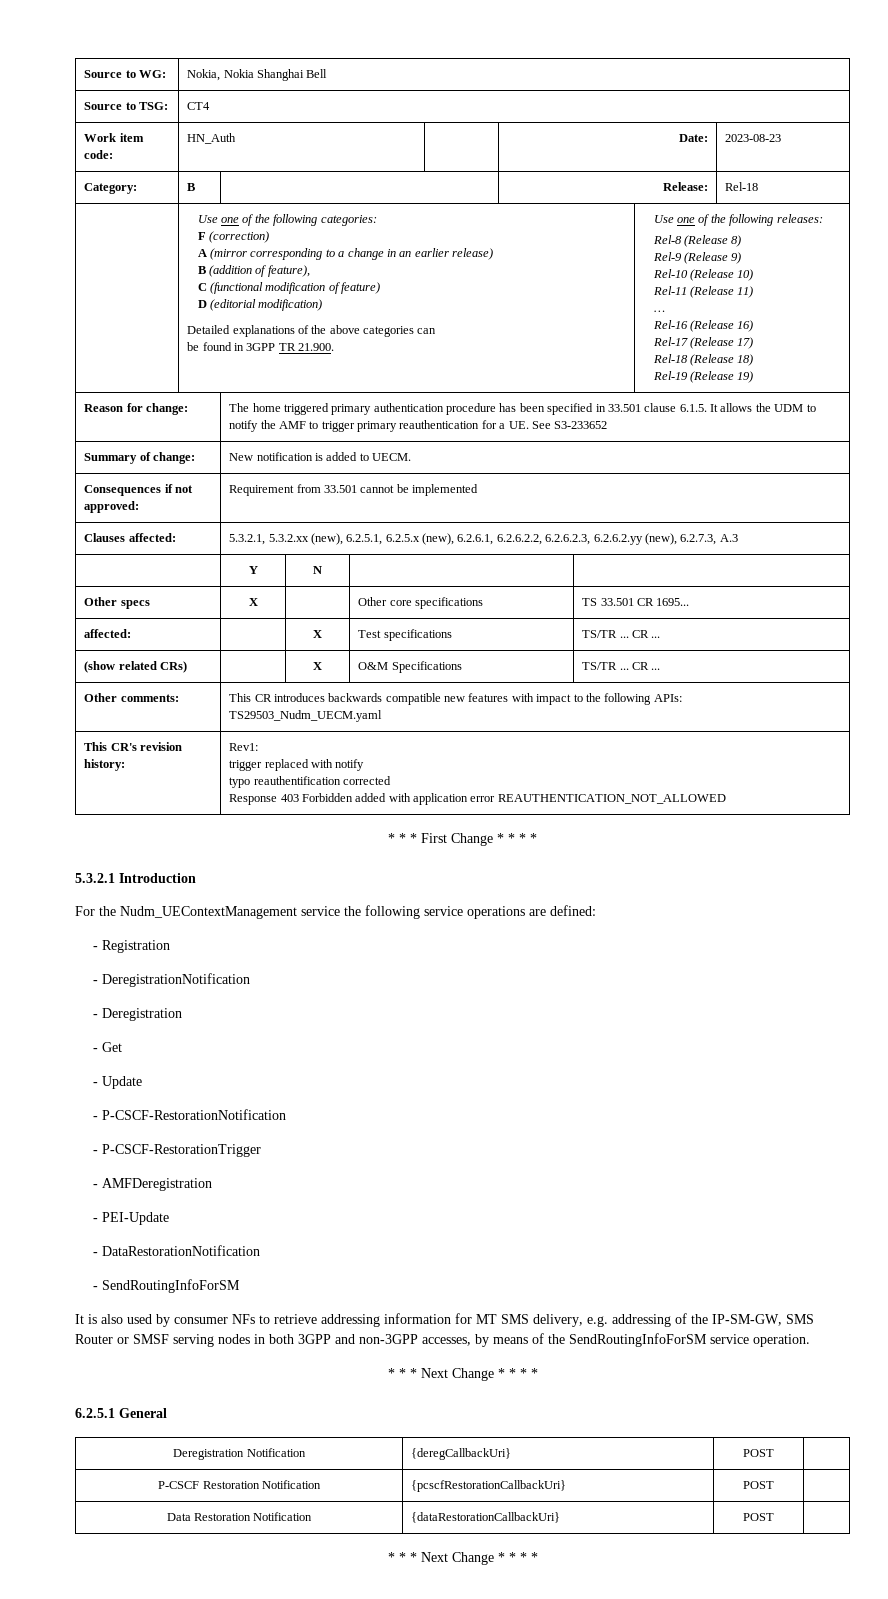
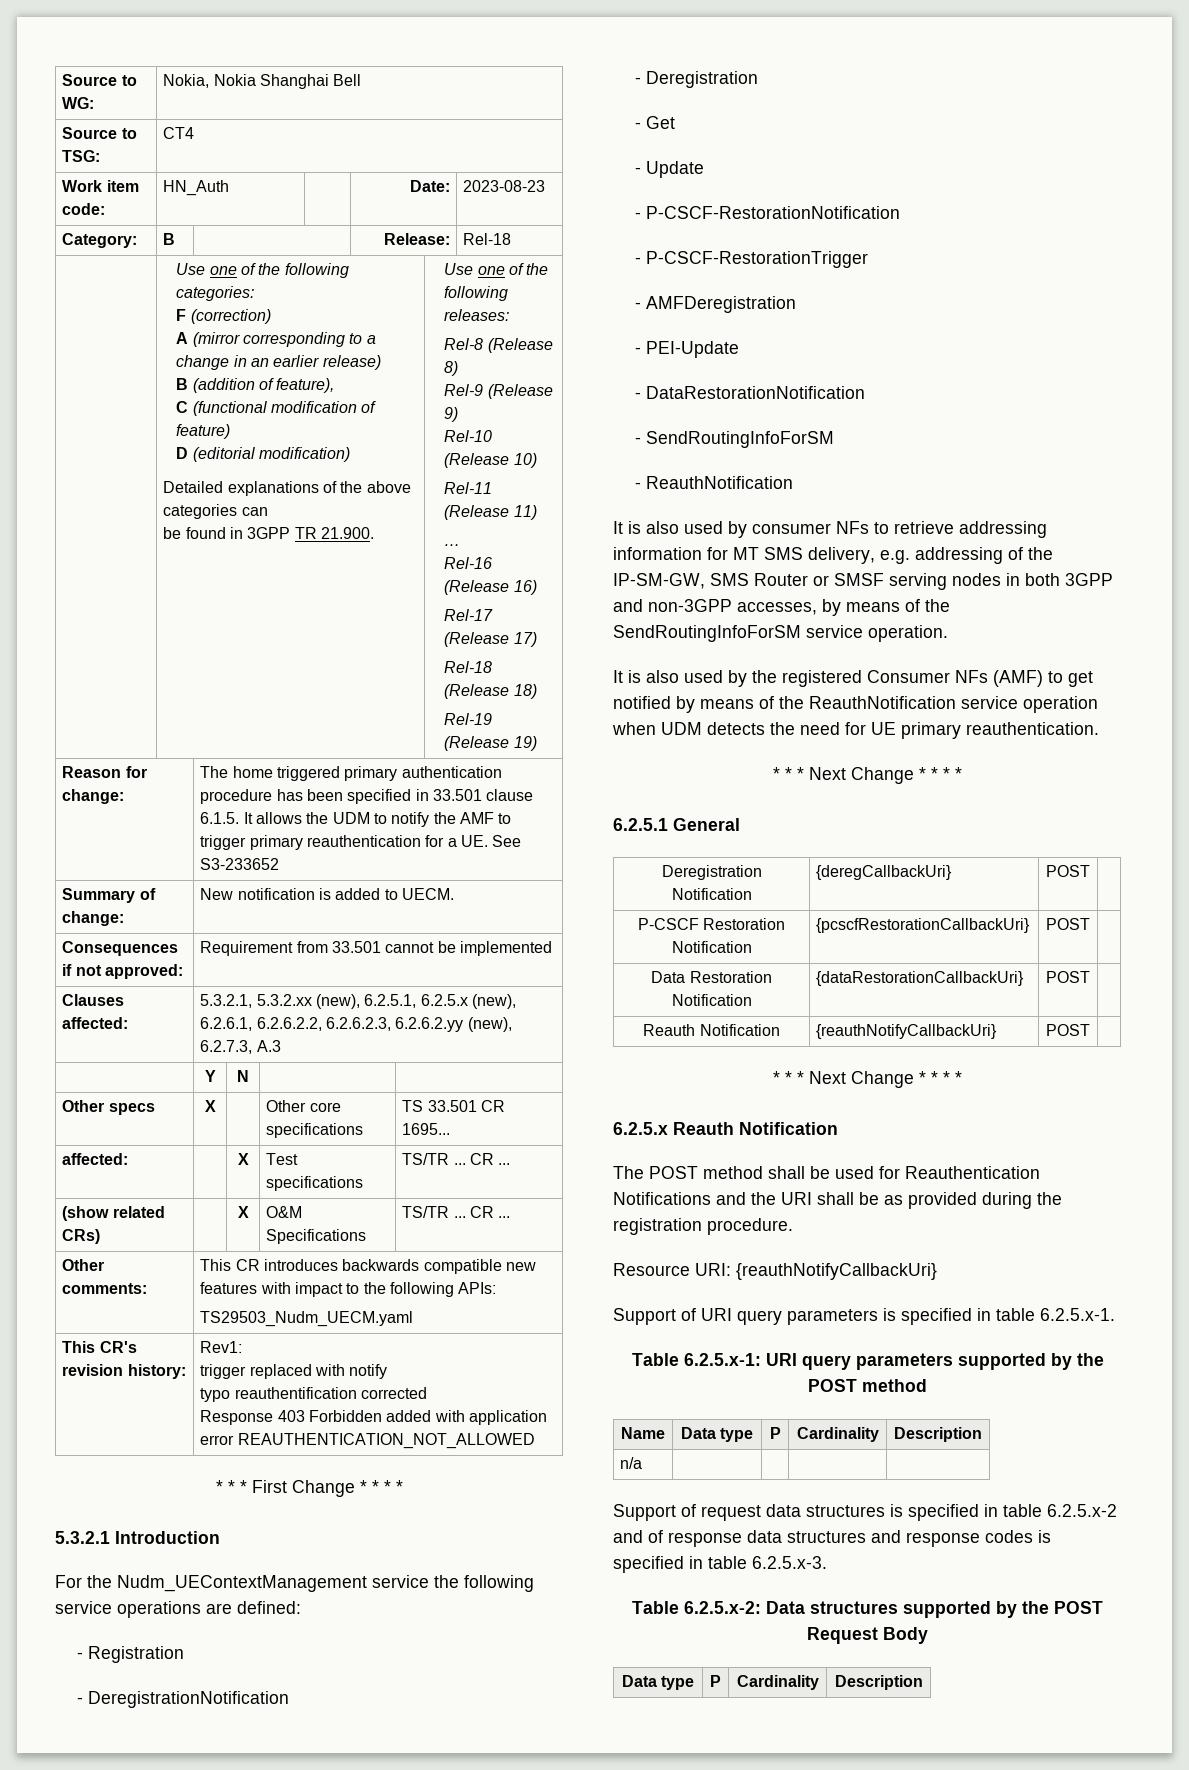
(240, 1286) none -> [634,476,793,489] // - ReauthNotification
(810, 1340) none -> [613,670,1093,687] [613,696,1098,713] [612,722,1099,739] // It is also used by the registered Consumer NFs (AMF) to get notified by means of the ReauthNotification service operation when UDM detects the need for UE primary reauthentication.
[387,1552,538,1565] // * * * Next Change * * * * -> [643,1024,780,1036] [816,1024,998,1039] [1046,1024,1090,1036] [773,1071,962,1088] [613,1122,838,1135] [613,1166,1040,1179] [613,1192,1062,1209] [613,1218,793,1235] [613,1263,937,1280] [613,1308,1115,1325] [631,1353,1104,1370] [808,1379,927,1392] [621,1427,665,1439] [680,1427,754,1442] [769,1427,781,1439] [796,1427,879,1442] [894,1427,982,1442] [620,1457,643,1469] [613,1504,1117,1521] [613,1530,1051,1547] [613,1556,827,1573] [632,1601,1103,1618] [807,1627,928,1644] [621,1675,695,1690] [710,1675,721,1687] [736,1675,819,1690] [834,1675,923,1690] // Reauth Notification | {reauthNotifyCallbackUri} | POST | // * * * Next Change * * * * // 6.2.5.x Reauth Notification // The POST method shall be used for Reauthentication Notifications and the URI shall be as provided during the registration procedure. // Resource URI: {reauthNotifyCallbackUri} // Support of URI query parameters is specified in table 6.2.5.x-1. // Table 6.2.5.x-1: URI query parameters supported by the POST method // Name | Data type | P | Cardinality | Description // n/a | | | | // Support of request data structures is specified in table 6.2.5.x-2 and of response data structures and response codes is specified in table 6.2.5.x-3. // Table 6.2.5.x-2: Data structures supported by the POST Request Body // Data type | P | Cardinality | Description

